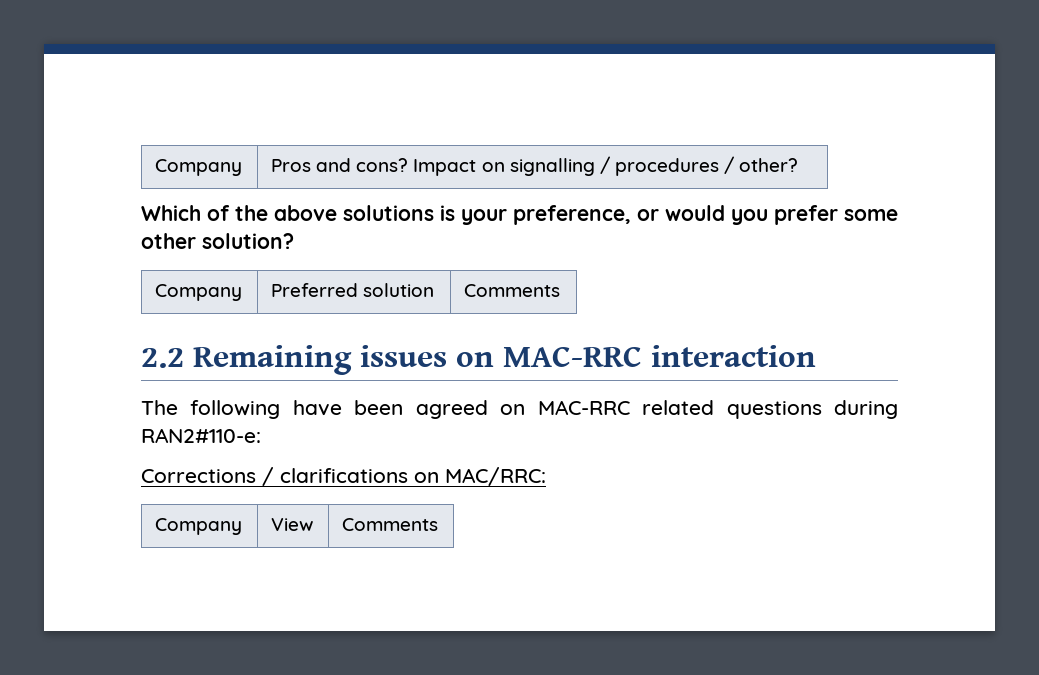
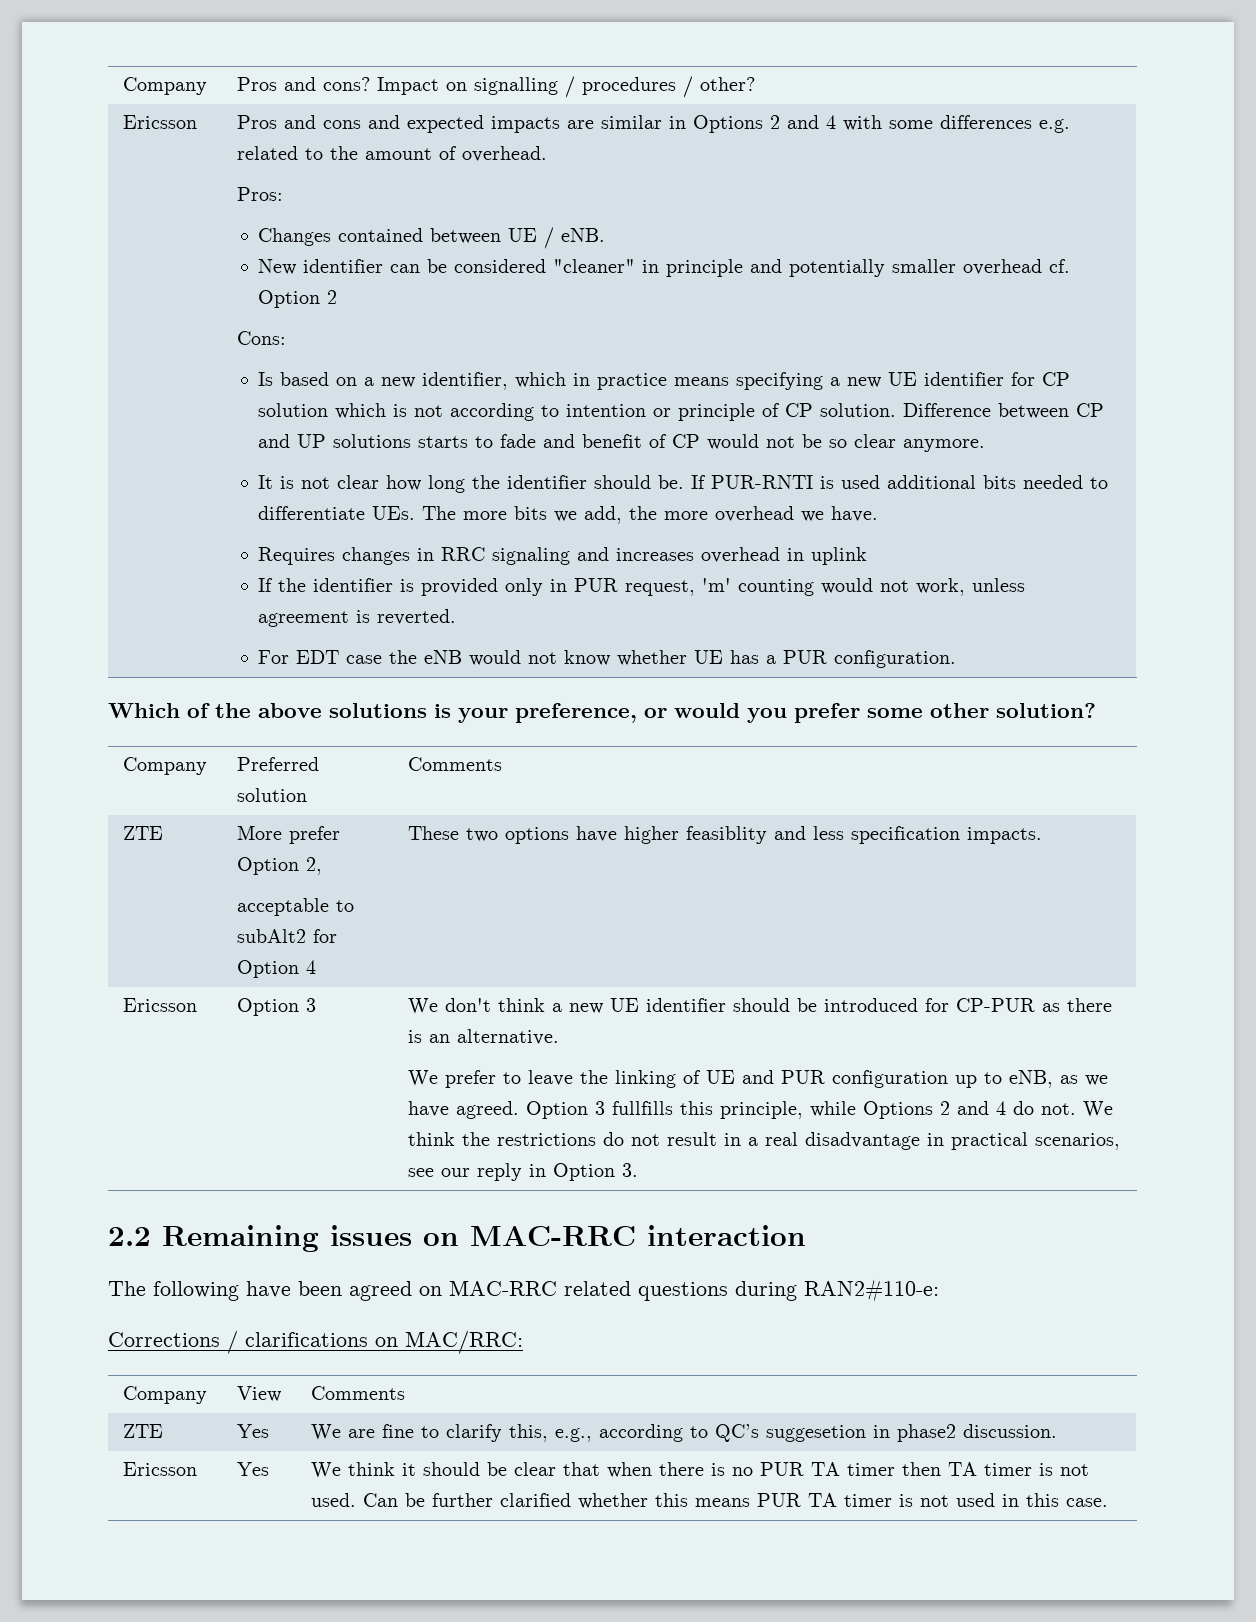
(799, 165) none -> [122,115,197,129] [236,115,1070,133] [236,146,547,162] [236,187,283,201] [258,227,606,249] [258,259,1071,277] [258,290,338,308] [236,331,286,345] [258,372,1071,390] [258,403,1105,421] [258,434,986,452] [258,475,1109,493] [258,506,879,524] [258,547,868,565] [258,578,1026,596] [258,609,457,627] [258,650,957,668] // Ericsson | Pros and cons and expected impacts are similar in Options 2 and 4 with some differences e.g. related to the amount of overhead. // Pros: // Changes contained between UE / eNB. // New identifier can be considered "cleaner" in principle and potentially smaller overhead cf. Option 2 // Cons: // Is based on a new identifier, which in practice means specifying a new UE identifier for CP solution which is not according to intention or principle of CP solution. Difference between CP and UP solutions starts to fade and benefit of CP would not be so clear anymore. // It is not clear how long the identifier should be. If PUR-RNTI is used additional bits needed to differentiate UEs. The more bits we add, the more overhead we have. // Requires changes in RRC signaling and increases overhead in uplink // If the identifier is provided only in PUR request, 'm' counting would not work, unless agreement is reverted. // For EDT case the eNB would not know whether UE has a PUR configuration.
(561, 290) none -> [122,826,163,840] [236,825,340,844] [236,857,322,875] [236,898,354,916] [236,929,337,943] [236,960,316,978] [407,826,1042,844] [122,998,197,1012] [236,998,316,1016] [407,998,1112,1015] [407,1029,559,1045] [407,1070,1108,1088] [407,1101,1113,1119] [407,1132,1120,1150] [407,1163,638,1181] // ZTE | More prefer Option 2, // acceptable to subAlt2 for Option 4 | These two options have higher feasiblity and less specification impacts. // Ericsson | Option 3 | We don't think a new UE identifier should be introduced for CP-PUR as there is an alternative. // We prefer to leave the linking of UE and PUR configuration up to eNB, as we have agreed. Option 3 fullfills this principle, while Options 2 and 4 do not. We think the restrictions do not result in a real disadvantage in practical scenarios, see our reply in Option 3.
(439, 524) none -> [122,1424,163,1438] [236,1424,269,1438] [310,1424,1057,1442] [122,1462,197,1476] [236,1462,269,1476] [310,1462,1089,1479] [310,1493,1108,1509] // ZTE | Yes | We are fine to clarify this, e.g., according to QC’s suggesetion in phase2 discussion. // Ericsson | Yes | We think it should be clear that when there is no PUR TA timer then TA timer is not used. Can be further clarified whether this means PUR TA timer is not used in this case.

